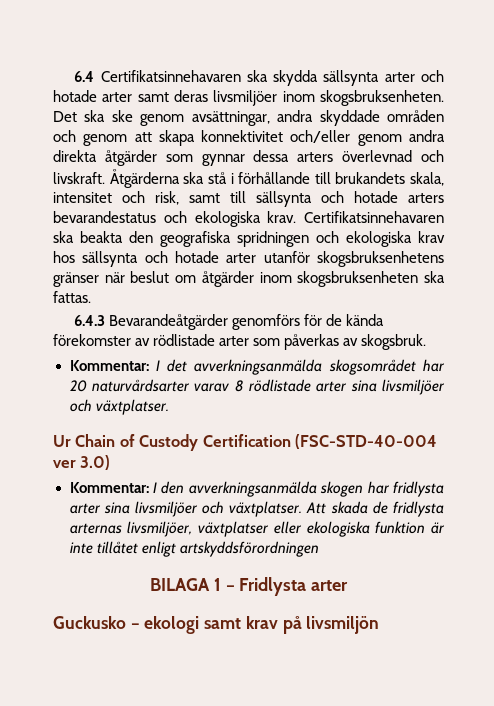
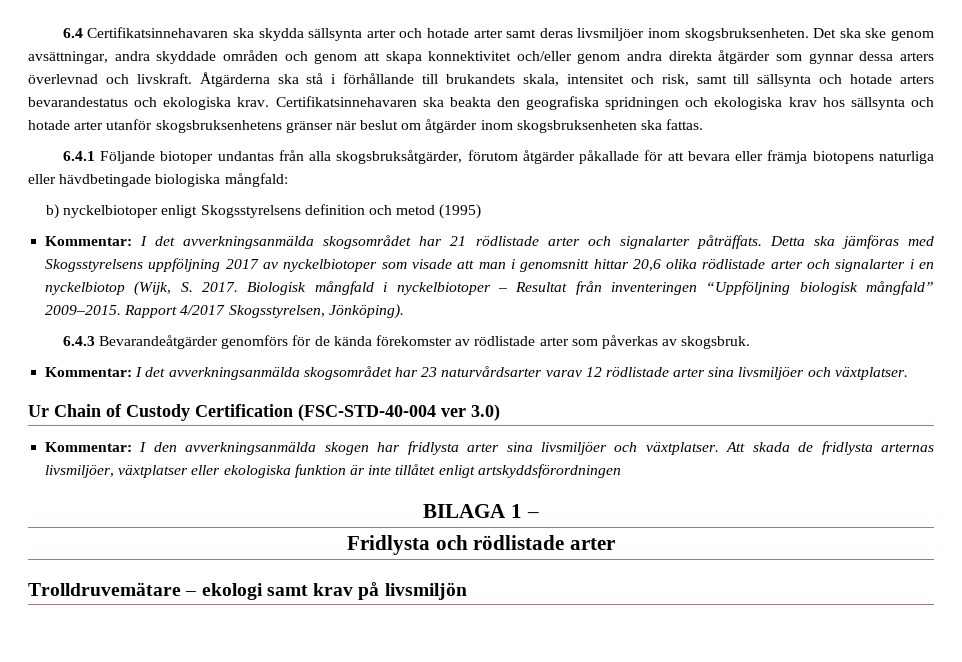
(91, 297) none -> [62,150,934,164] [28,173,288,187] [46,204,482,219] [45,235,935,249] [45,258,934,272] [45,281,934,296] [45,304,404,319] // 6.4.1 Följande biotoper undantas från alla skogsbruksåtgärder, förutom åtgärder påkallade för att bevara eller främja biotopens naturliga eller hävdbetingade biologiska mångfald: // b) nyckelbiotoper enligt Skogsstyrelsens definition och metod (1995) // Kommentar: I det avverkningsanmälda skogsområdet har 21 rödlistade arter och signalarter påträffats. Detta ska jämföras med Skogsstyrelsens uppföljning 2017 av nyckelbiotoper som visade att man i genomsnitt hittar 20,6 olika rödlistade arter och signalarter i en nyckelbiotop (Wijk, S. 2017. Biologisk mångfald i nyckelbiotoper – Resultat från inventeringen “Uppföljning biologisk mångfald” 2009–2015. Rapport 4/2017 Skogsstyrelsen, Jönköping).
[69,380,87,392] 20 -> [421,367,438,377] 23
[234,380,244,392] 8 -> [585,367,602,377] 12
[239,577,307,596] Fridlysta -> [346,535,565,555] // Fridlysta och rödlistade
[53,616,126,629] Guckusko -> [28,582,181,596] Trolldruvemätare

